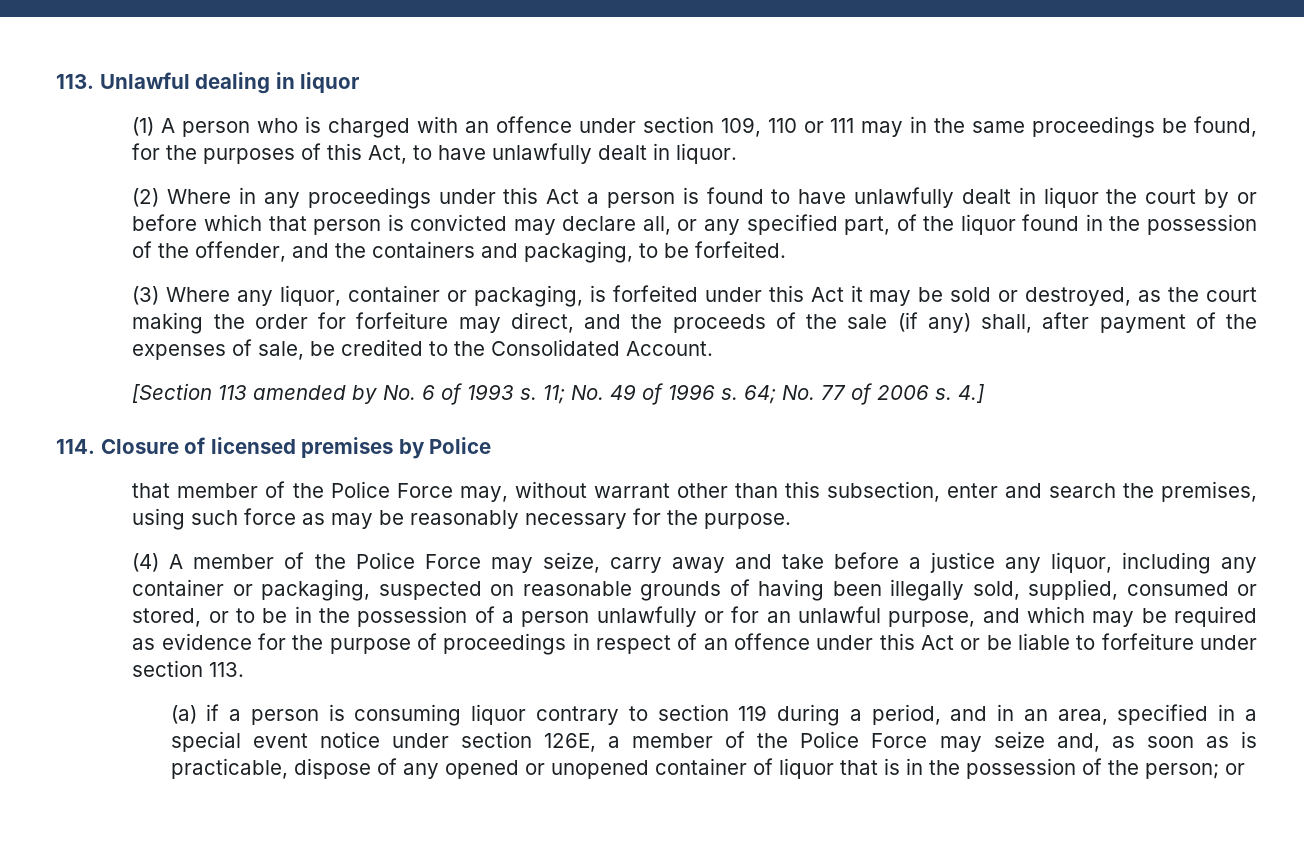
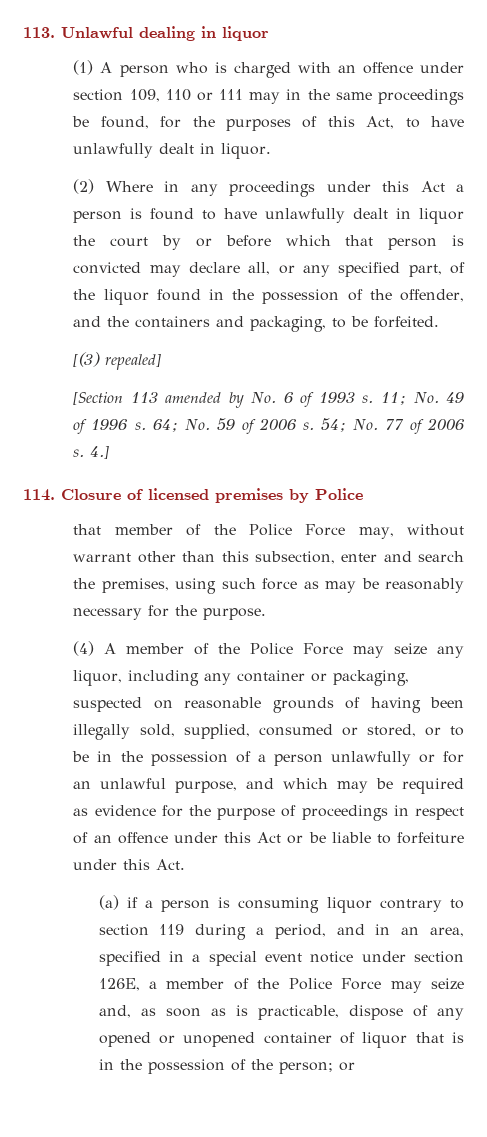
[132,285,1258,307] [132,312,1257,334] [132,339,714,360] (3) Where any liquor, container or packaging, is forfeited under this Act it may be sold or destroyed, as the court making the order for forfeiture may direct, and the proceeds of the sale (if any) shall, after payment of the expenses of sale, be credited to the Consolidated Account. -> [73,352,162,370] [(3) repealed]
(816, 392) none -> [216,418,378,434] 59 of 2006 s. 54; No.
[542,552,995,573] seize, carry away and take before a justice -> [394,643,428,655] seize
[132,660,245,677] section 113. -> [123,859,186,870] this Act.

